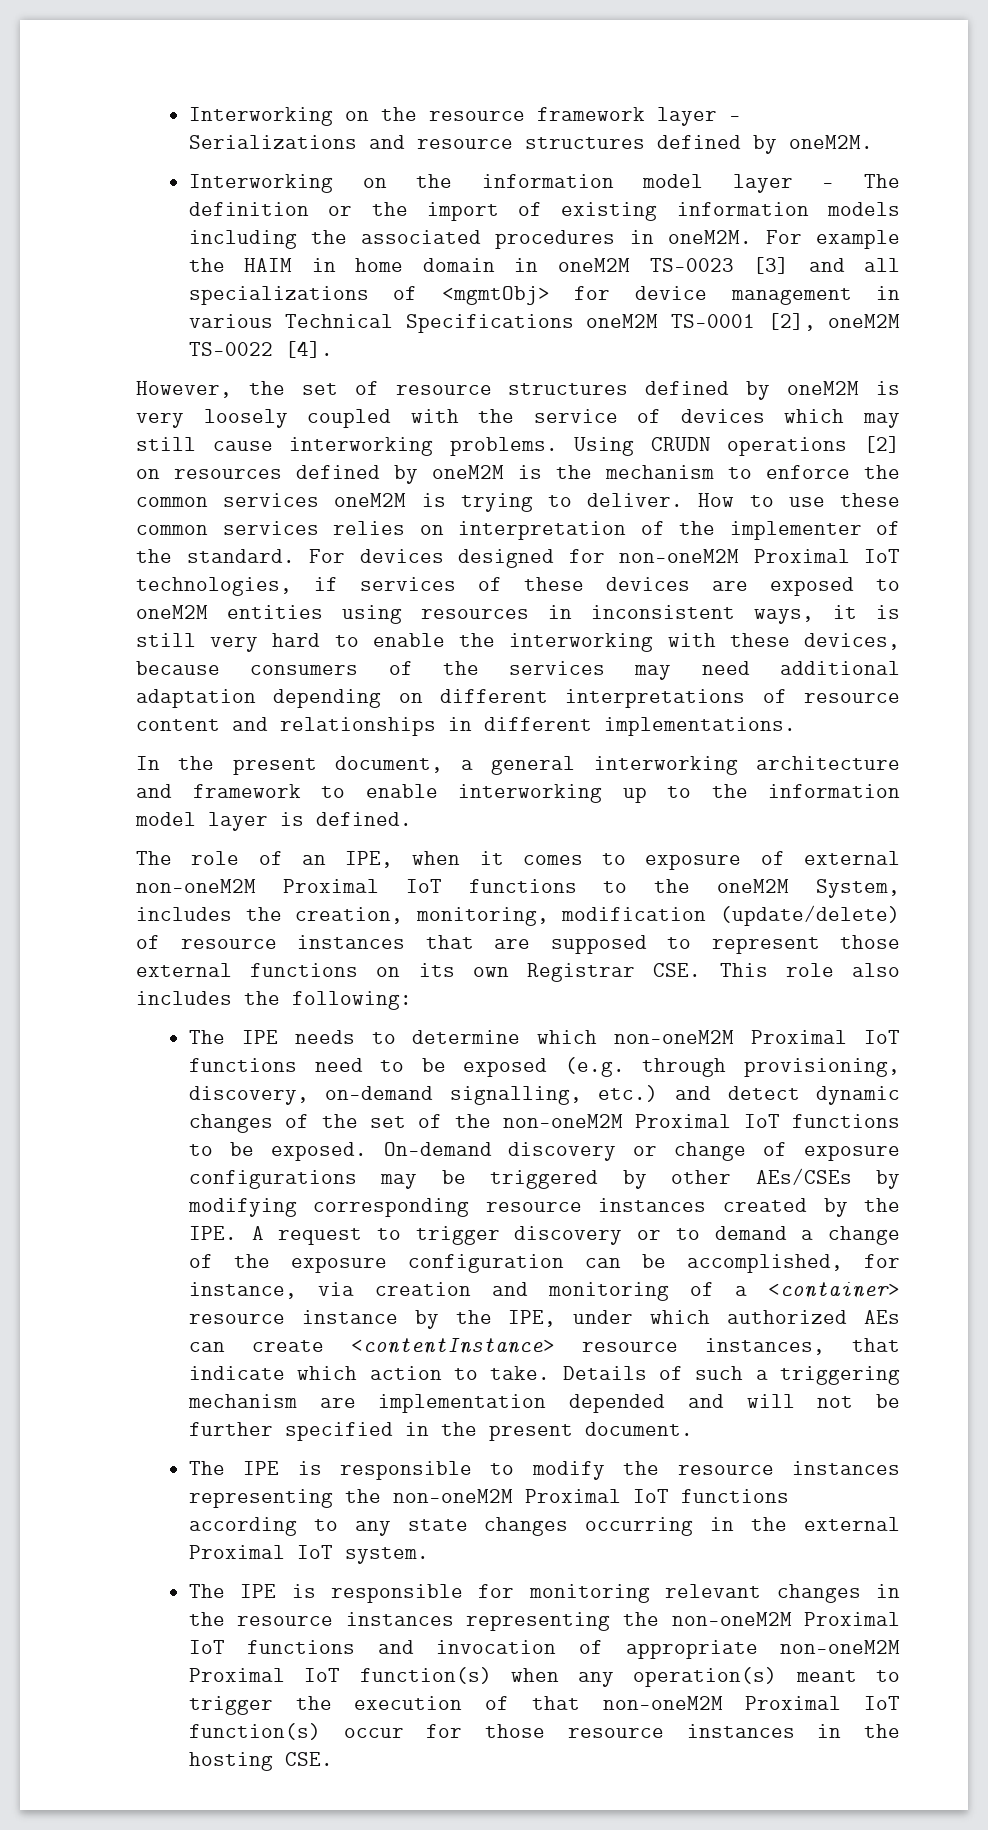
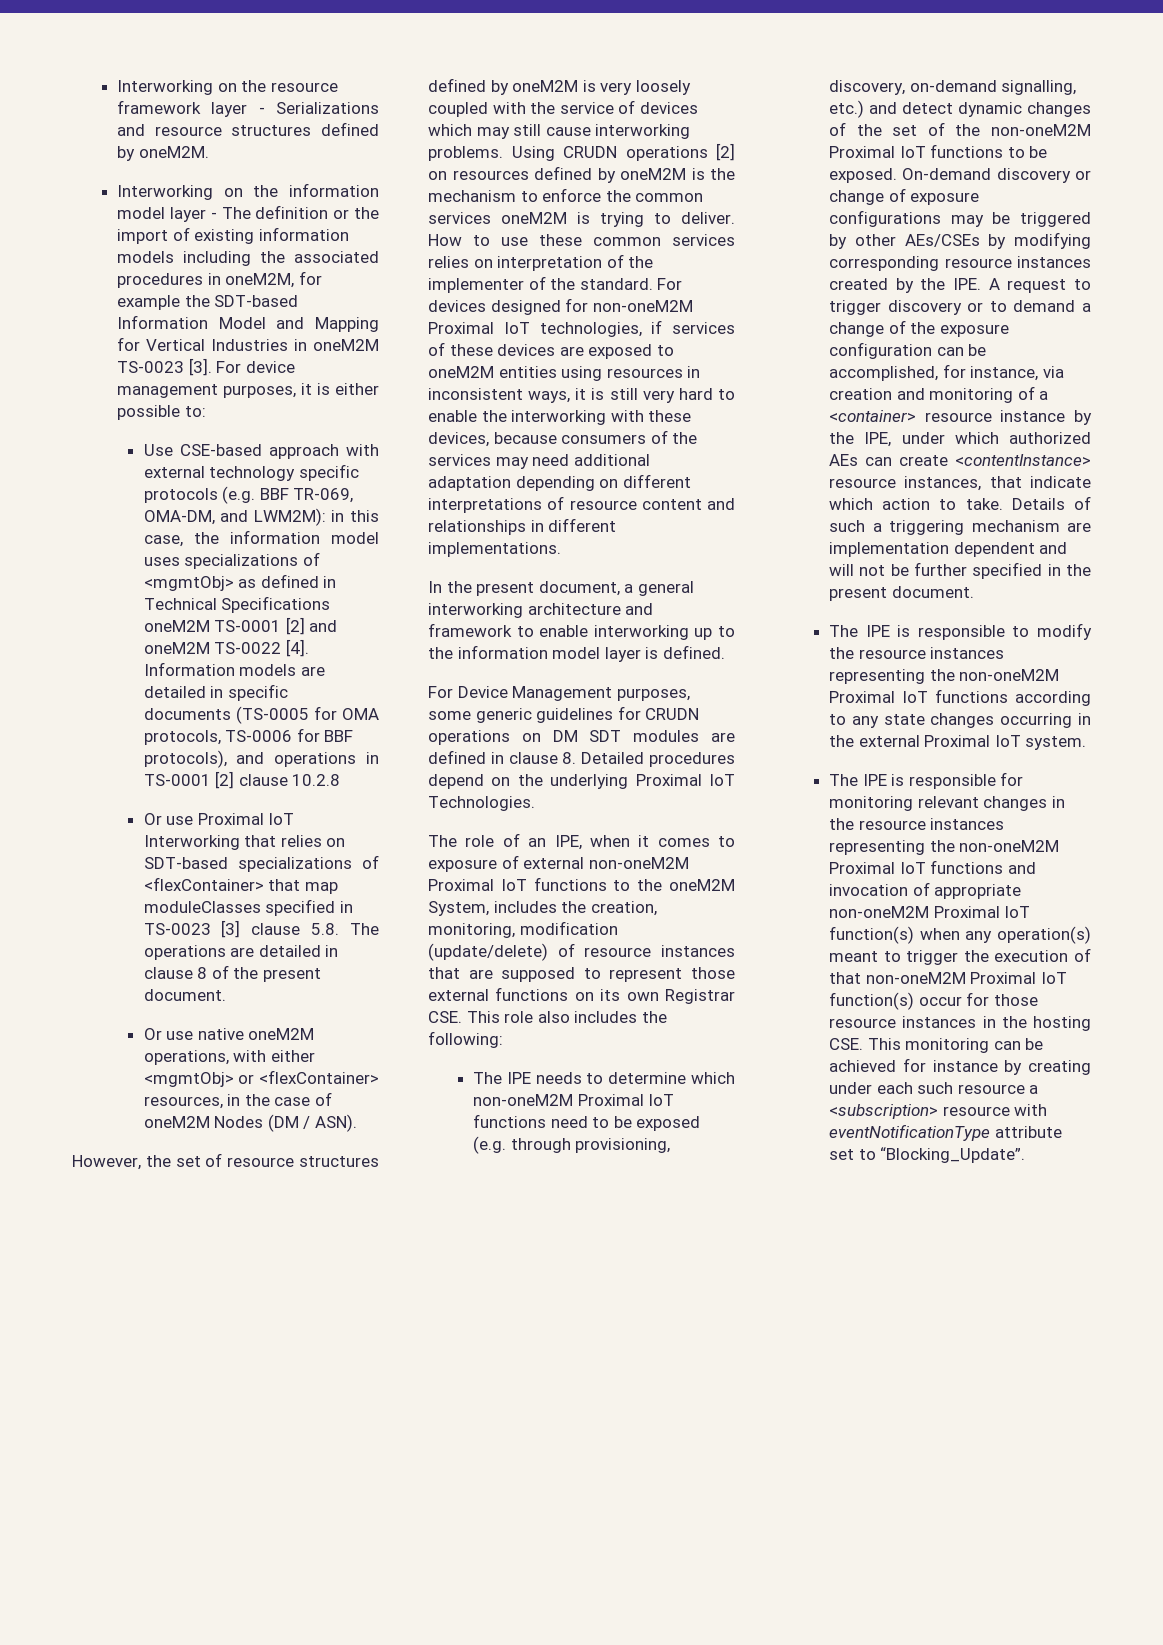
[667,230,900,249] [188,257,900,274] [188,286,900,305] [188,314,273,328] oneM2M. For example the HAIM in home domain in oneM2M TS-0023 [3] and all specializations of <mgmtObj> for device management in various -> [225,271,322,288] [117,295,299,310] [117,315,379,332] [117,337,379,351] [117,358,295,376] [117,383,379,398] [117,405,206,420] [143,444,379,459] [143,464,359,481] [143,486,354,504] [143,508,379,526] [143,530,379,547] [143,552,320,569] [143,574,337,591] oneM2M, for example the SDT-based Information Model and Mapping for Vertical Industries in oneM2M TS-0023 [3]. For device management purposes, it is either possible to: // Use CSE-based approach with external technology specific protocols (e.g. BBF TR-069, OMA-DM, and LWM2M): in this case, the information model uses specializations of <mgmtObj> as defined in
[767,313,816,331] [2], -> [285,617,338,635] [2] and
(333, 349) none -> [143,662,325,676] [143,684,288,701] [143,706,379,724] [143,728,354,745] [143,750,379,768] [143,771,341,789] [143,813,295,825] [143,835,346,850] [143,855,379,872] [143,877,338,894] [143,899,353,916] [143,920,379,938] [143,945,339,960] [143,965,321,982] [143,989,226,1001] [143,1028,315,1040] [143,1050,315,1065] [143,1070,379,1087] [143,1092,332,1109] [143,1114,357,1132] Information models are detailed in specific documents (TS-0005 for OMA protocols, TS-0006 for BBF protocols), and operations in TS-0001 [2] clause 10.2.8 // Or use Proximal IoT Interworking that relies on SDT-based specializations of <flexContainer> that map moduleClasses specified in TS-0023 [3] clause 5.8. The operations are detailed in clause 8 of the present document. // Or use native oneM2M operations, with either <mgmtObj> or <flexContainer> resources, in the case of oneM2M Nodes (DM / ASN).
(412, 819) none -> [428,686,690,701] [428,706,700,723] [428,730,735,745] [428,750,735,767] [428,774,735,789] [428,796,535,811] // For Device Management purposes, some generic guidelines for CRUDN operations on DM SDT modules are defined in clause 8. Detailed procedures depend on the underlying Proximal IoT Technologies.
[569,1394,666,1413] depended -> [953,542,1035,557] dependent
(333, 1759) none -> [867,1038,1044,1053] [829,1058,1091,1075] [829,1082,1039,1094] [829,1104,1048,1119] [829,1124,1062,1141] [829,1147,1026,1163] This monitoring can be achieved for instance by creating under each such resource a <subscription> resource with eventNotificationType attribute set to “Blocking_Update”.

